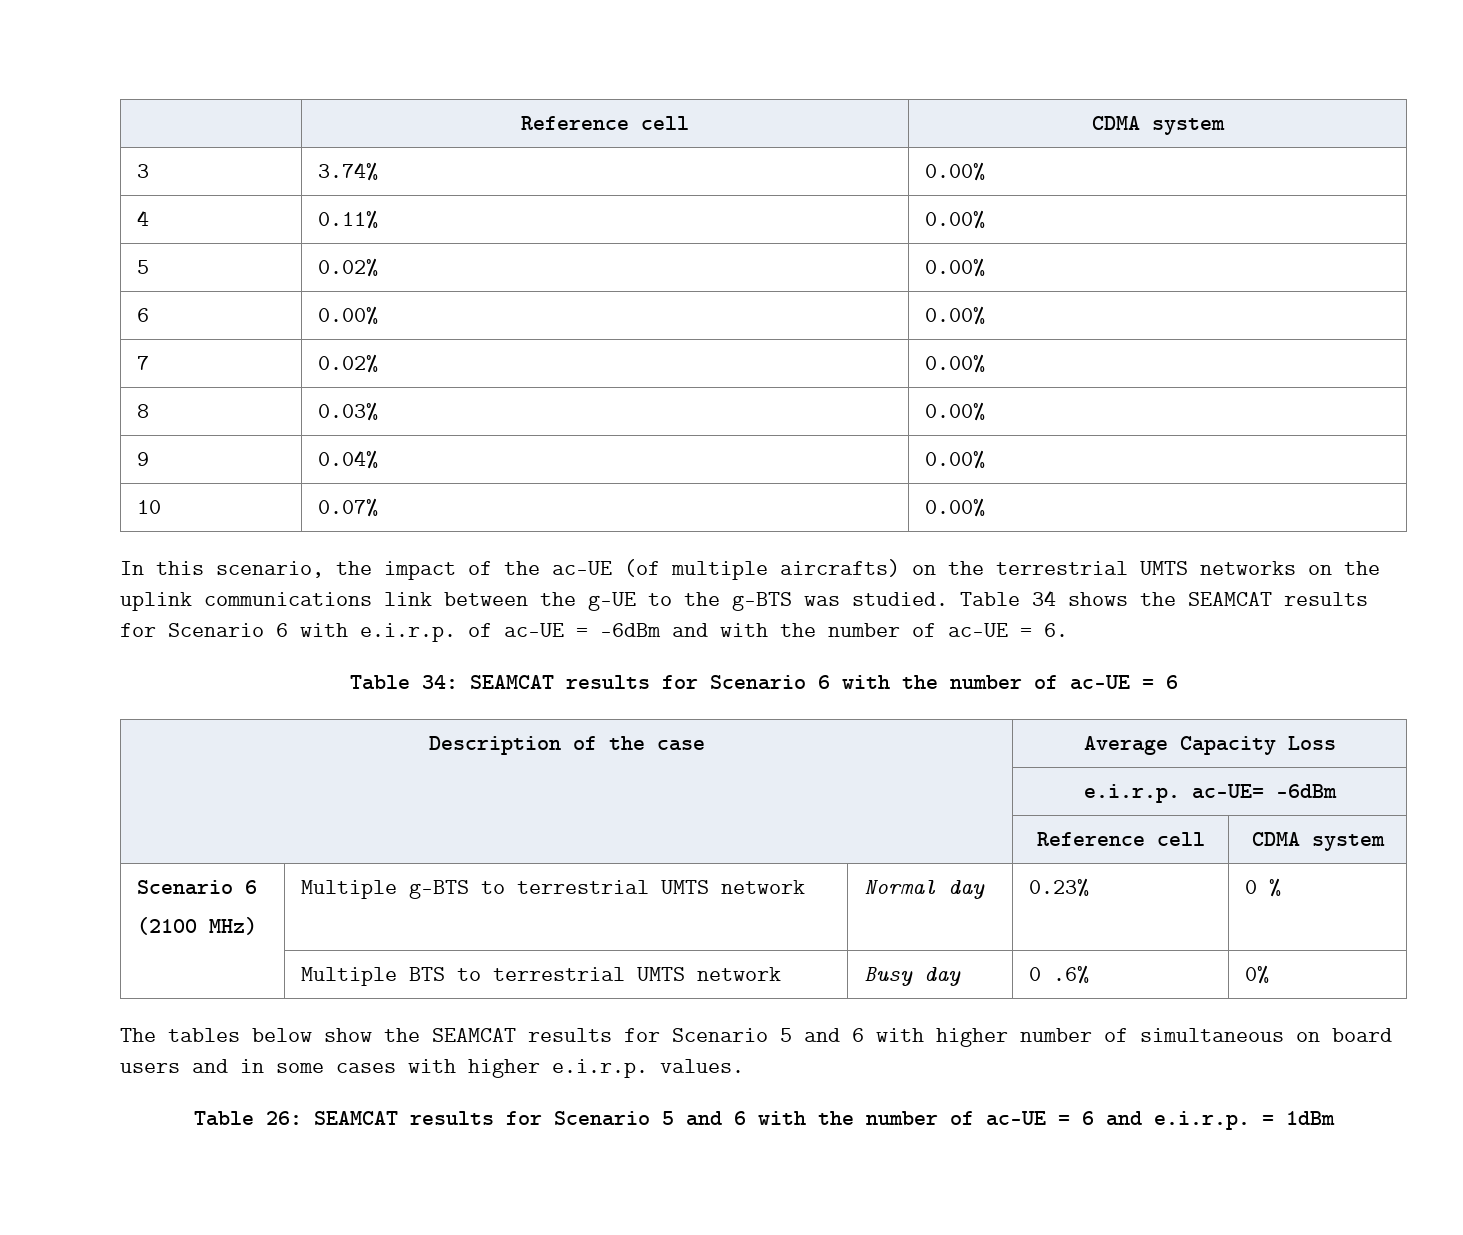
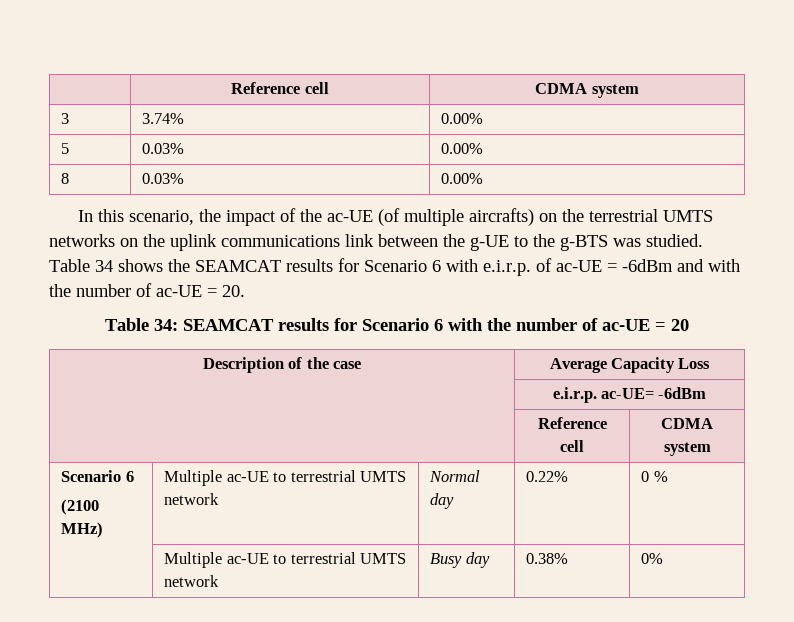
[137,210,150,226] [318,210,379,229] [925,210,986,229] [137,260,150,274] [318,258,379,277] [925,258,986,277] [137,308,150,322] [318,306,379,325] [925,306,986,325] [137,356,150,370] [318,354,379,373] [925,354,986,373] [137,404,150,418] [318,402,379,421] [925,402,986,421] [137,452,150,466] [318,450,379,469] [925,450,986,469] [137,500,162,514] [318,498,379,517] 4 | 0.11% | 0.00% // 5 | 0.02% | 0.00% // 6 | 0.00% | 0.00% // 7 | 0.02% | 0.00% // 8 | 0.03% | 0.00% // 9 | 0.04% | 0.00% // 10 | 0.07% -> [61,143,70,154] [142,143,185,154] [441,143,484,154] [61,173,70,184] [142,173,185,184] 5 | 0.03% | 0.00% // 8 | 0.03%
[1044,623,1068,637] 6. -> [222,285,245,297] 20.
[1165,675,1178,689] 6 -> [671,319,689,331] 20
[409,880,470,899] g-BTS -> [226,471,269,482] ac-UE
[1029,878,1090,897] 0.23% -> [526,471,569,482] 0.22%
[409,967,446,981] BTS -> [226,553,269,564] ac-UE
[1029,965,1090,984] 0 .6% -> [526,553,569,564] 0.38%
[120,1028,1392,1047] [120,1059,744,1078] [193,1111,1335,1130] // The tables below show the SEAMCAT results for Scenario 5 and 6 with higher number of simultaneous on board users and in some cases with higher e.i.r.p. values. // Table 26: SEAMCAT results for Scenario 5 and 6 with the number of ac-UE = 6 and e.i.r.p. = 1dBm -> (664, 558) none

